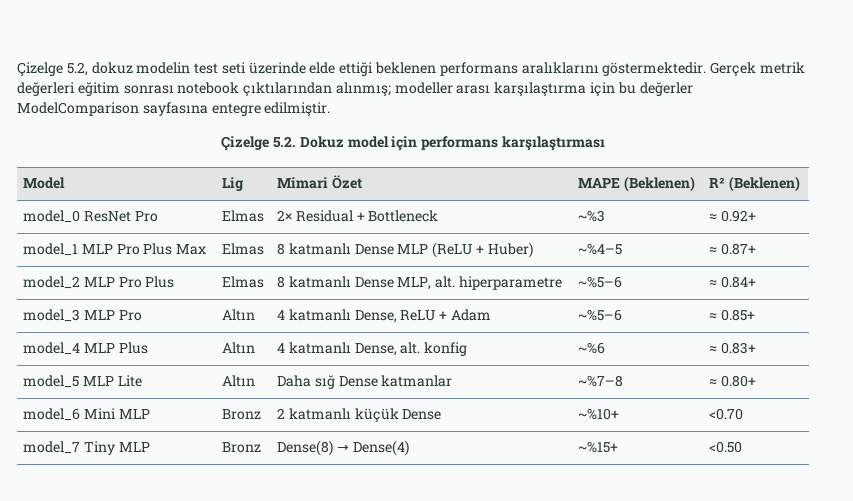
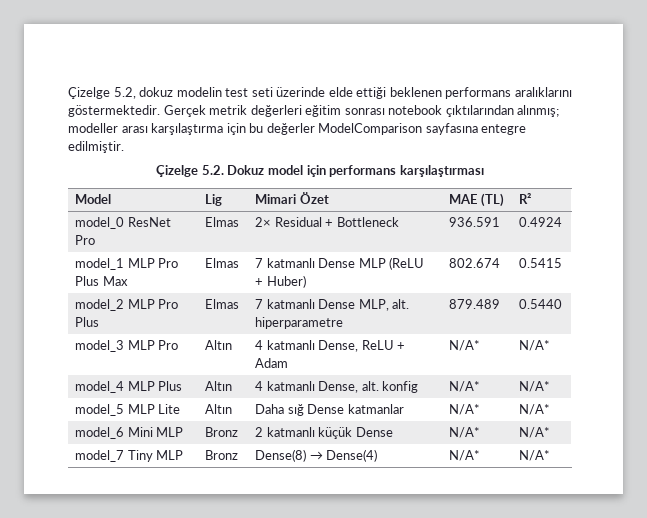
[578,176,695,192] MAPE (Beklenen) -> [449,193,504,207] MAE (TL)
[728,176,800,192] (Beklenen) -> (532, 198) none
[578,210,606,222] [709,210,756,222] ~%3 | ≈ 0.92+ -> [449,217,501,227] [519,217,563,227] 936.591 | 0.4924
[277,243,286,255] 8 -> [255,258,264,268] 7
[578,243,623,255] [709,243,756,255] ~%4–5 | ≈ 0.87+ -> [449,258,501,268] [519,258,563,268] 802.674 | 0.5415
[277,276,286,288] 8 -> [255,299,264,309] 7
[578,276,623,288] [709,276,756,288] ~%5–6 | ≈ 0.84+ -> [449,299,501,309] [519,299,563,309] 879.489 | 0.5440
[578,309,623,321] [709,309,755,321] ~%5–6 | ≈ 0.85+ -> [449,340,481,351] [519,340,551,351] N/A* | N/A*
[578,342,606,354] [709,342,756,354] ~%6 | ≈ 0.83+ -> [449,381,481,392] [519,381,551,392] N/A* | N/A*
[578,375,624,387] [709,375,756,387] ~%7–8 | ≈ 0.80+ -> [449,404,481,415] [519,404,551,415] N/A* | N/A*
[578,408,620,420] [709,408,744,420] ~%10+ | <0.70 -> [449,427,481,438] [519,427,551,438] N/A* | N/A*
[578,441,619,453] [709,441,743,453] ~%15+ | <0.50 -> [449,450,481,461] [519,450,551,461] N/A* | N/A*

